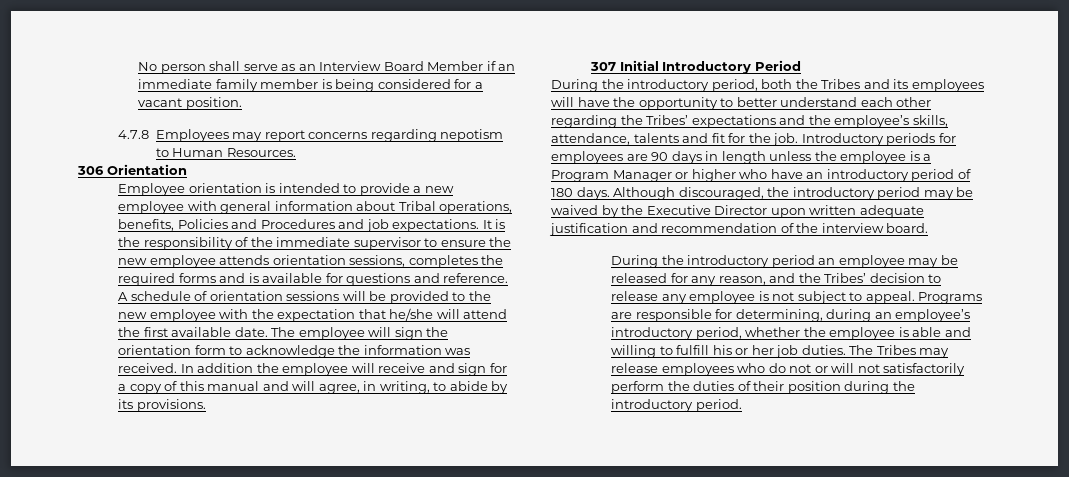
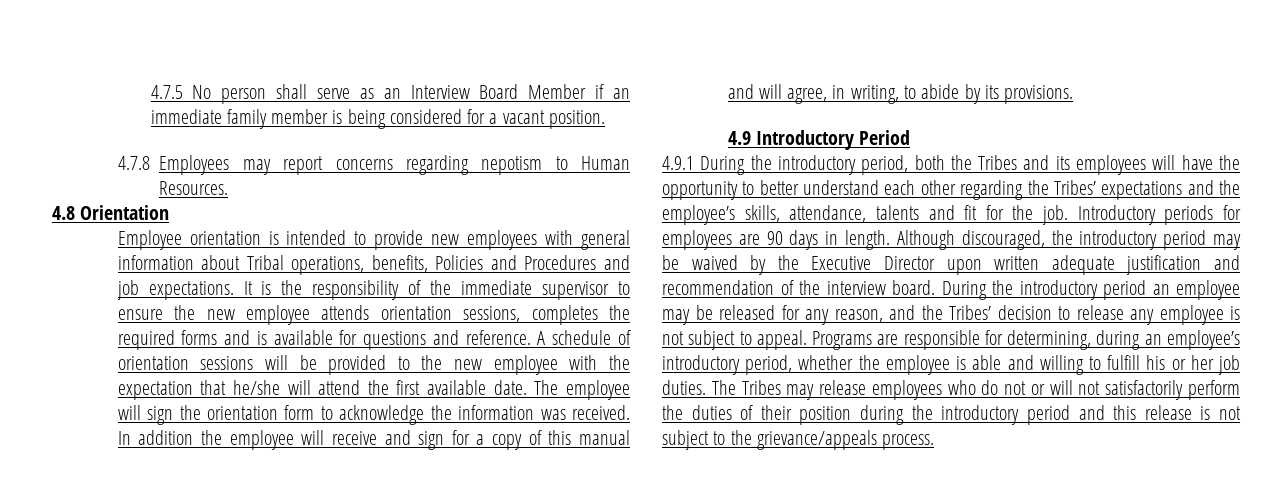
(138, 66) none -> [150,85,183,99] 4.7.5
[77,166,104,175] 306 -> [52,206,75,220] 4.8
[413,186,454,193] [118,201,185,214] a new employee -> [431,230,538,250] new employees
[590,60,659,71] 307 Initial -> [727,131,751,145] 4.9
(801, 65) none -> [662,156,694,170] 4.9.1
[721,151,932,164] [551,169,971,182] [551,187,610,200] length unless the employee is a Program Manager or higher who have an introductory period of 180 days. -> [845,230,891,250] length.
(929, 228) // -> (935, 287) none
[695,399,742,412] period. -> [1026,405,1241,425] [662,430,935,450] period and this release is not subject to the grievance/appeals process.

